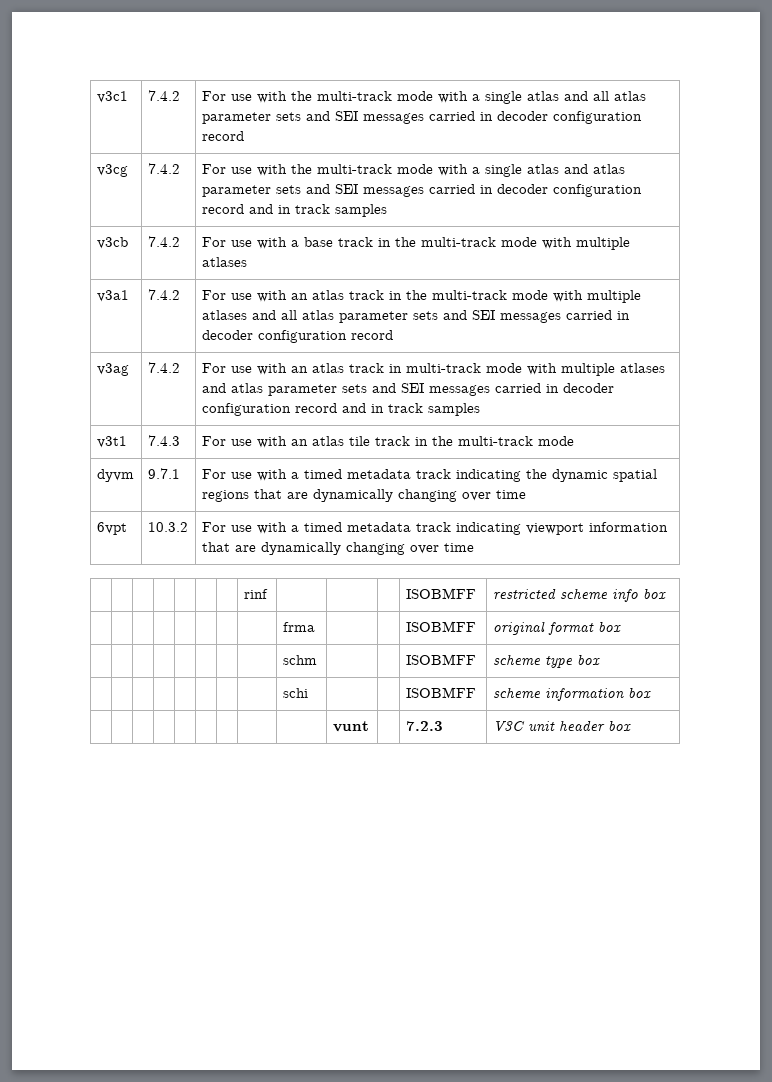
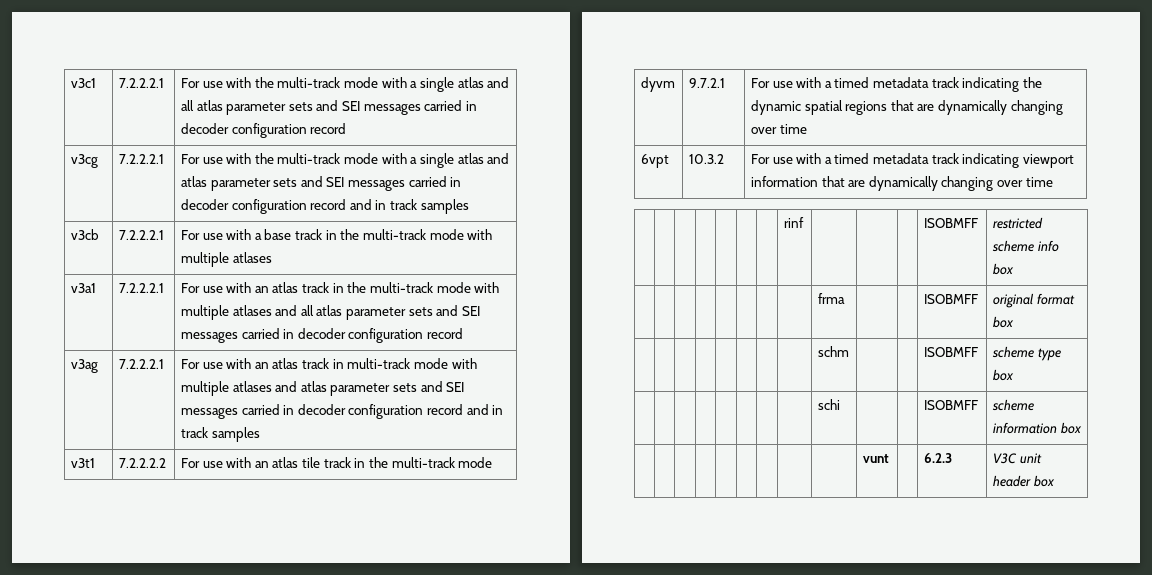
[147,90,180,101] 7.4.2 -> [118,78,164,88] 7.2.2.2.1
[147,163,180,174] 7.4.2 -> [118,154,164,164] 7.2.2.2.1
[147,236,180,247] 7.4.2 -> [118,230,164,240] 7.2.2.2.1
[147,289,180,300] 7.4.2 -> [118,283,164,293] 7.2.2.2.1
[147,362,180,373] 7.4.2 -> [118,359,164,369] 7.2.2.2.1
[147,435,180,446] 7.4.3 -> [118,458,166,468] 7.2.2.2.2
[147,468,180,479] 9.7.1 -> [688,78,725,88] 9.7.2.1
[405,721,443,731] 7.2.3 -> [923,453,952,463] 6.2.3

